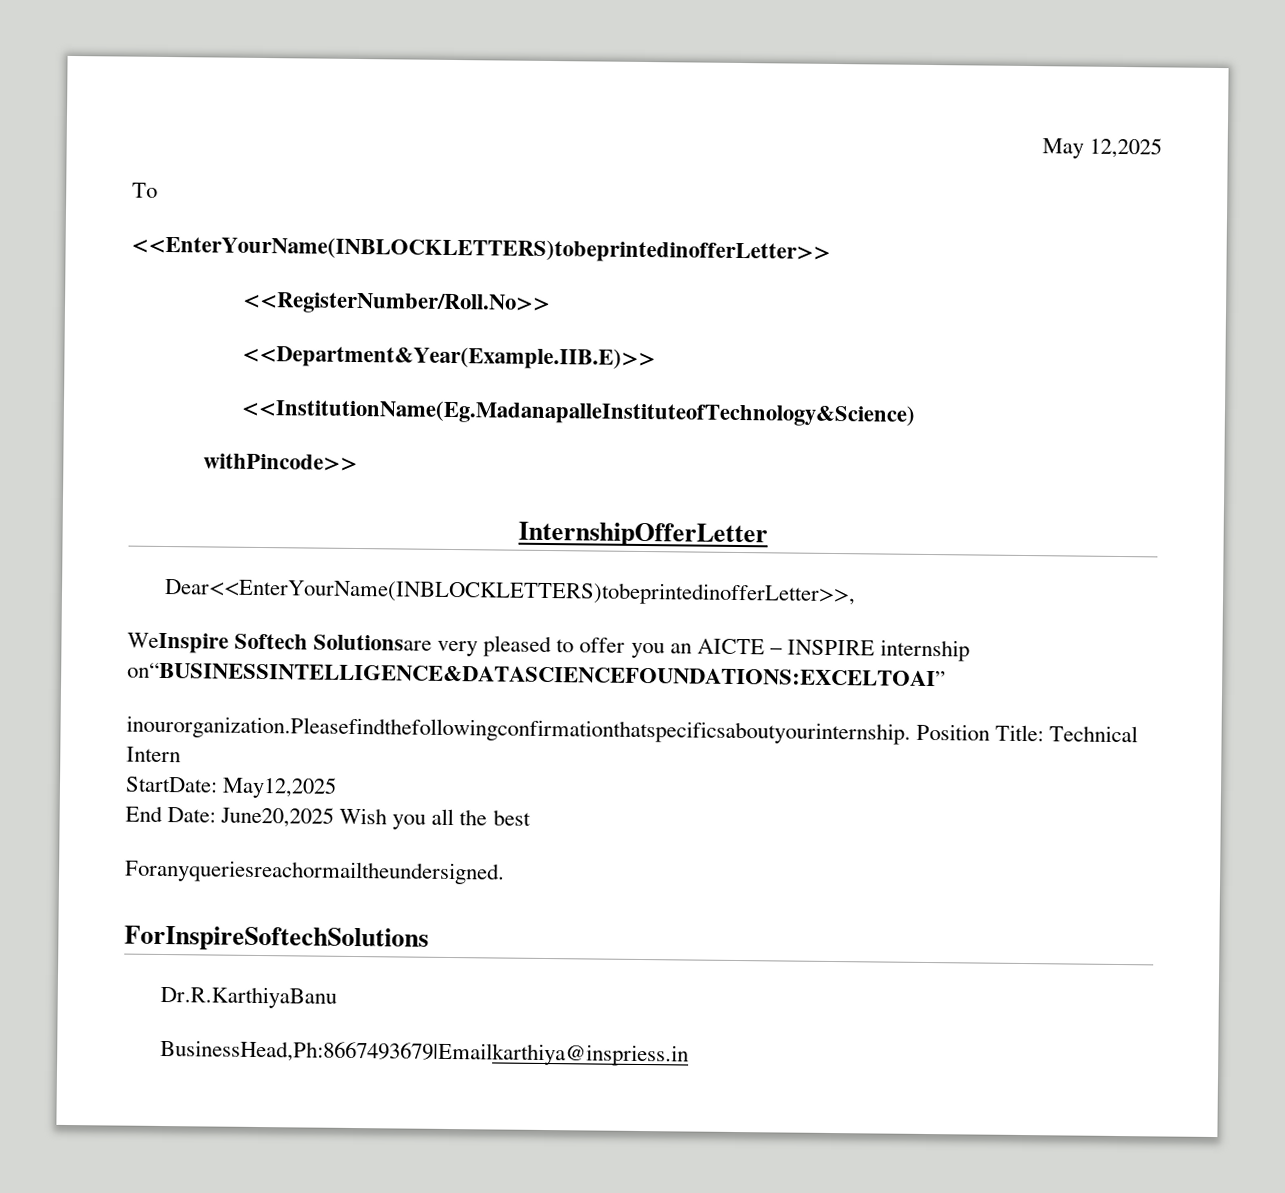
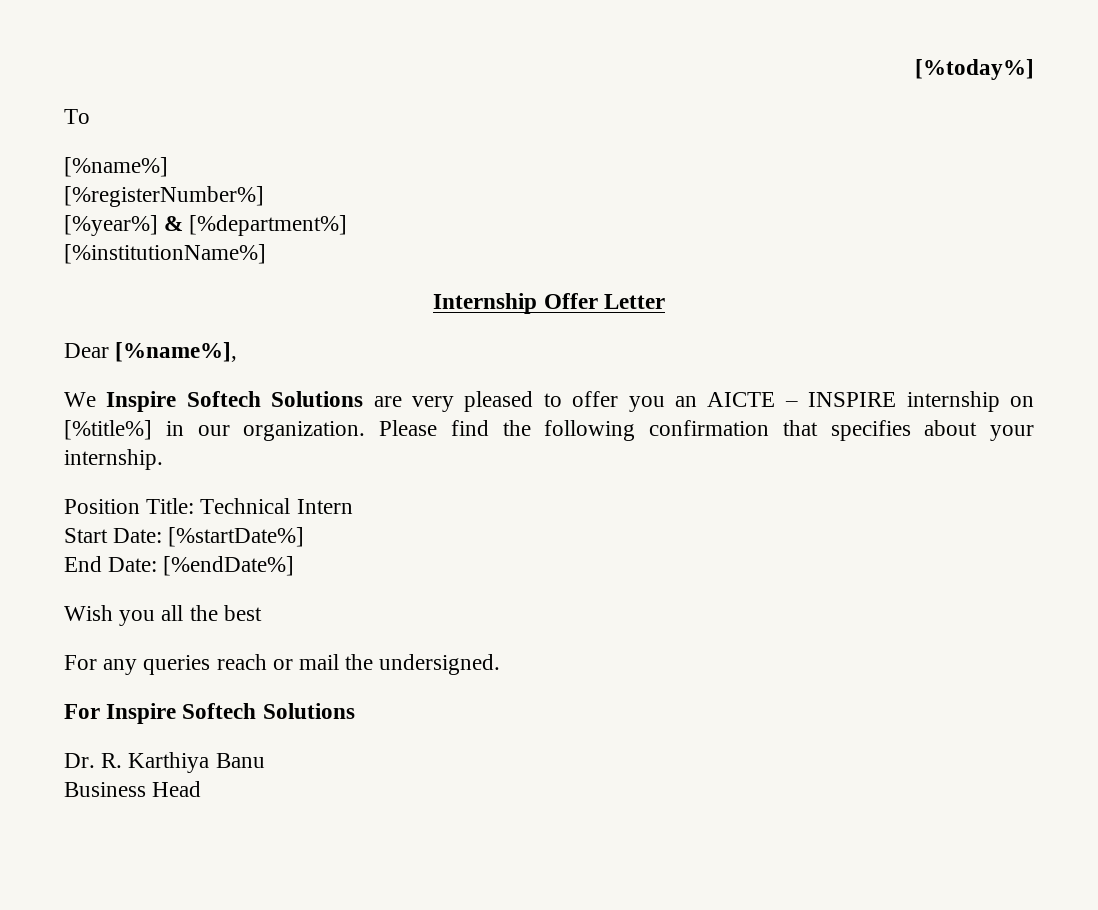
[1041,137,1162,159] May 12,2025 -> [915,59,1034,80] [%today%]
[131,235,831,264] [241,291,551,316] [241,344,656,371] [240,398,916,427] [203,453,359,472] [518,521,768,548] [164,578,857,607] [127,632,433,654] <<EnterYourName(INBLOCKLETTERS)tobeprintedinofferLetter>> // <<RegisterNumber/Roll.No>> // <<Department&Year(Example.IIB.E)>> // <<InstitutionName(Eg.MadanapalleInstituteofTechnology&Science) // withPincode>> // InternshipOfferLetter // Dear<<EnterYourName(INBLOCKLETTERS)tobeprintedinofferLetter>>, // WeInspire Softech Solutionsare -> [64,157,168,177] [64,186,264,207] [64,215,348,236] [64,244,266,264] [433,293,665,314] [64,342,238,362] [64,391,402,412] [%name%] // [%registerNumber%] // [%year%] & [%department%] // [%institutionName%] // Internship Offer Letter // Dear [%name%], // We Inspire Softech Solutions are
[127,662,946,687] [126,715,911,745] on“BUSINESSINTELLIGENCE&DATASCIENCEFOUNDATIONS:EXCELTOAI” // inourorganization.Pleasefindthefollowingconfirmationthatspecificsaboutyourinternship. -> [1009,396,1034,407] [64,420,1034,441] [64,449,163,470] on [%title%] in our organization. Please find the following confirmation that specifies about your internship. //
[125,776,338,799] StartDate: May12,2025 -> [64,527,305,547] Start Date: [%startDate%]
[220,806,335,828] June20,2025 -> [163,556,295,576] [%endDate%] //
[124,859,505,885] [124,925,429,952] [160,985,338,1009] [160,1039,690,1067] Foranyqueriesreachormailtheundersigned. // ForInspireSoftechSolutions // Dr.R.KarthiyaBanu // BusinessHead,Ph:8667493679|Emailkarthiya@inspriess.in -> [64,654,501,675] [64,703,355,724] [64,752,265,773] [64,781,202,797] For any queries reach or mail the undersigned. // For Inspire Softech Solutions // Dr. R. Karthiya Banu // Business Head

